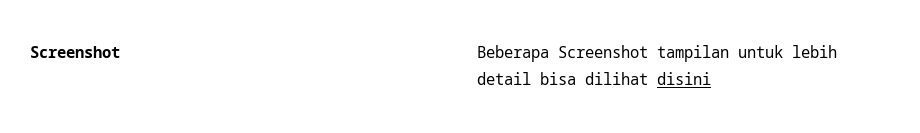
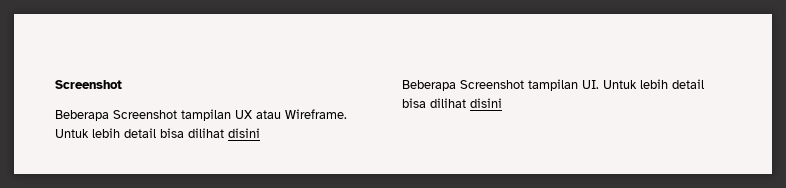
[738,45,837,58] [477,72,711,85] untuk lebih detail bisa dilihat disini -> [235,109,347,119] [55,128,260,138] [402,79,704,91] [402,98,502,108] UX atau Wireframe. Untuk lebih detail bisa dilihat disini // Beberapa Screenshot tampilan UI. Untuk lebih detail bisa dilihat disini

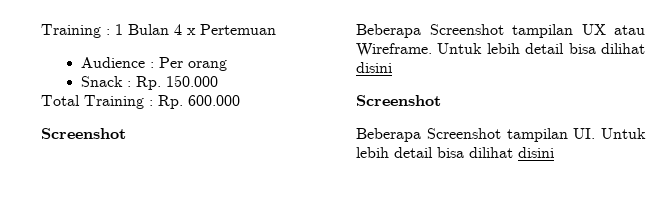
(55, 84) none -> [41,24,276,38] [81,57,228,71] [81,75,219,90] [41,95,240,109] Training : 1 Bulan 4 x Pertemuan // Audience : Per orang // Snack : Rp. 150.000 // Total Training : Rp. 600.000 //
(260, 133) none -> [356,95,441,106] // Screenshot

